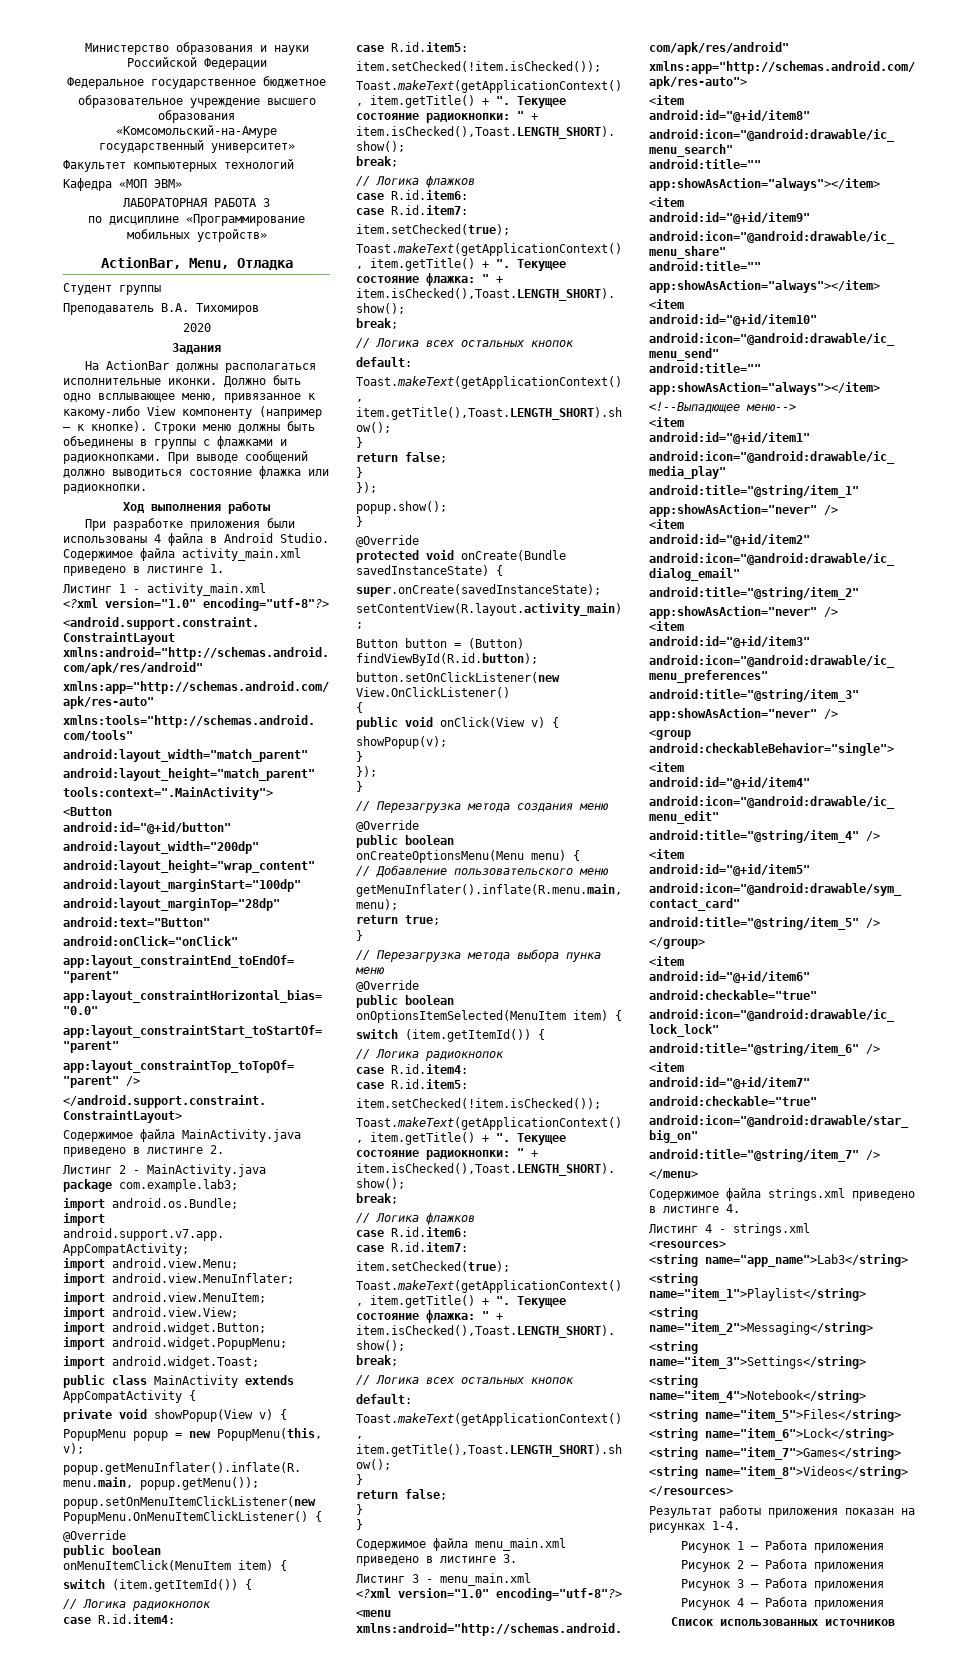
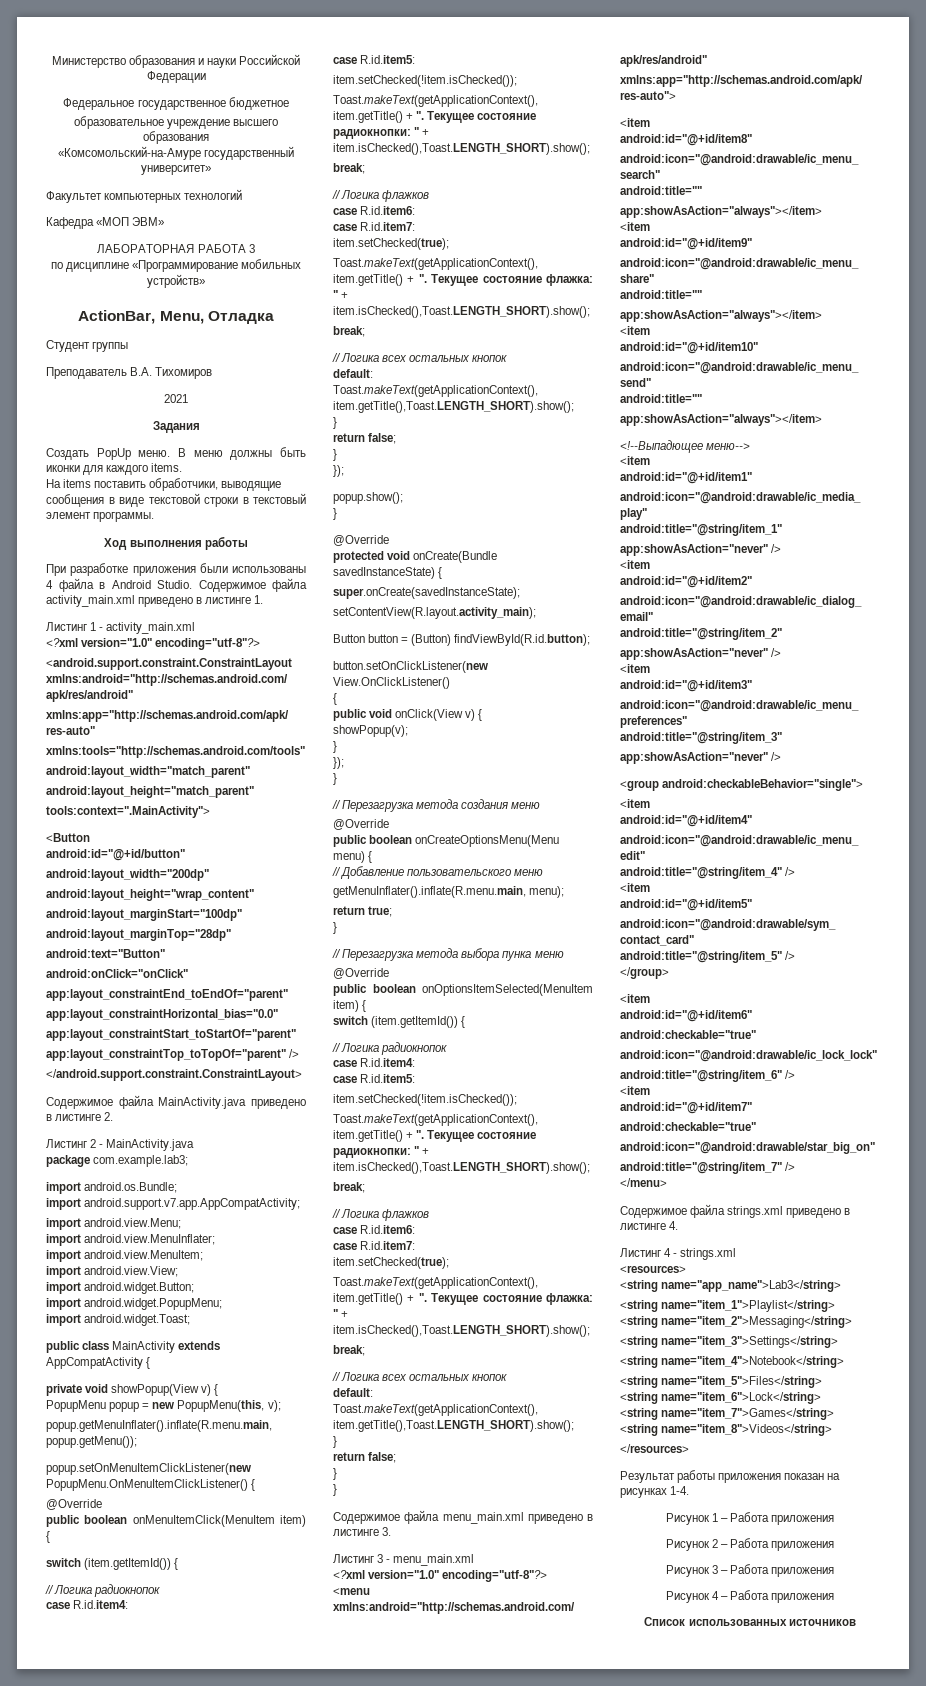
[182,323,211,332] 2020 -> [164,394,188,403] 2021
[85,360,317,373] [63,375,301,387] [63,393,316,403] [63,406,322,419] [63,421,315,434] [63,436,287,449] [63,451,308,464] [63,466,329,479] [63,484,147,494] На ActionBar должны располагаться исполнительные иконки. Должно быть одно всплывающее меню, привязанное к какому-либо View компоненту (например – к кнопке). Строки меню должны быть объединены в группы с флажками и радиокнопками. При выводе сообщений должно выводиться состояние флажка или радиокнопки. -> [46,447,306,460] [46,463,183,475] [46,478,282,491] [46,493,306,507] [46,512,155,522] Создать PopUp меню. В меню должны быть иконки для каждого items. // На items поставить обработчики, выводящие сообщения в виде текстовой строки в текстовый элемент программы.

